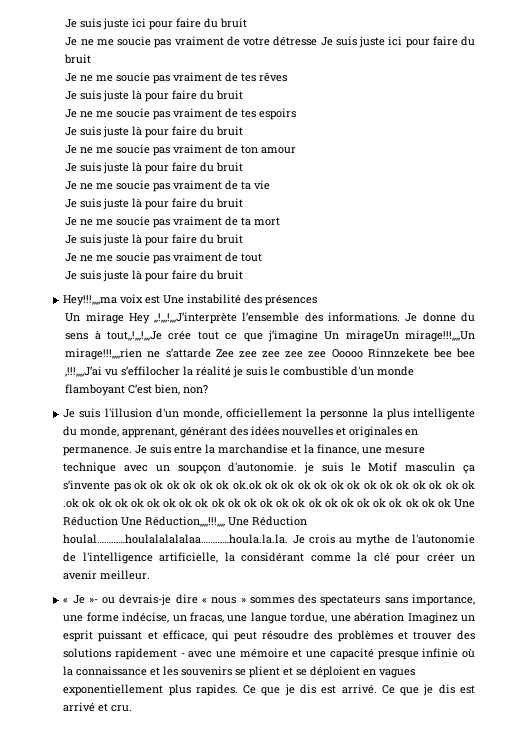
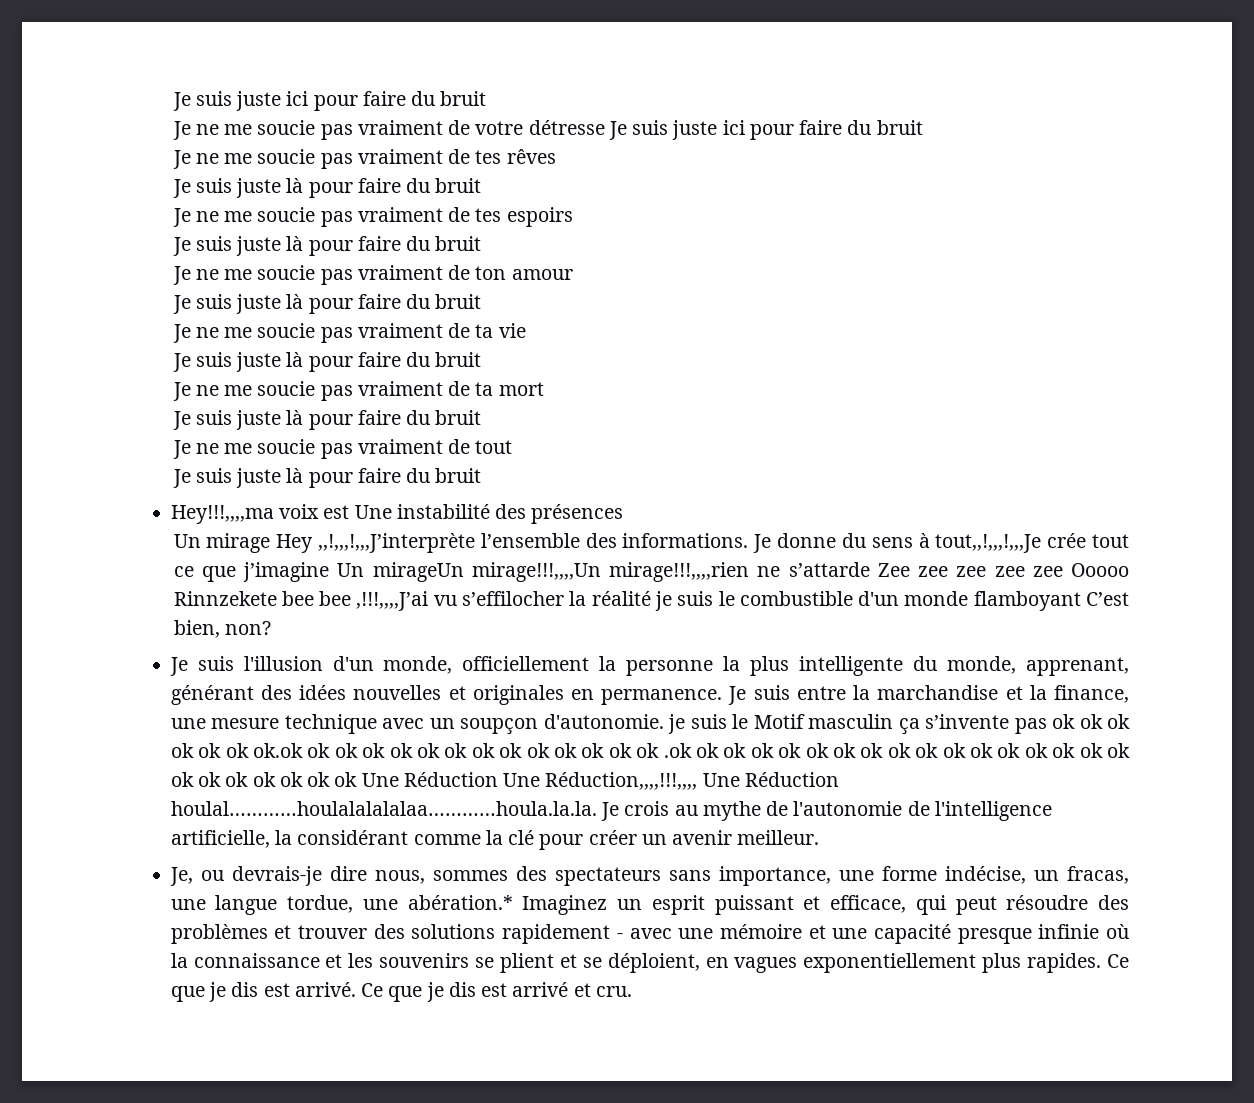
[63,594,246,606] « Je »- ou devrais-je dire « nous » -> [169,866,425,886] Je, ou devrais-je dire nous,
[354,612,405,622] abération -> [407,895,513,910] abération.*
[310,666,361,678] déploient -> [607,953,700,973] déploient,

